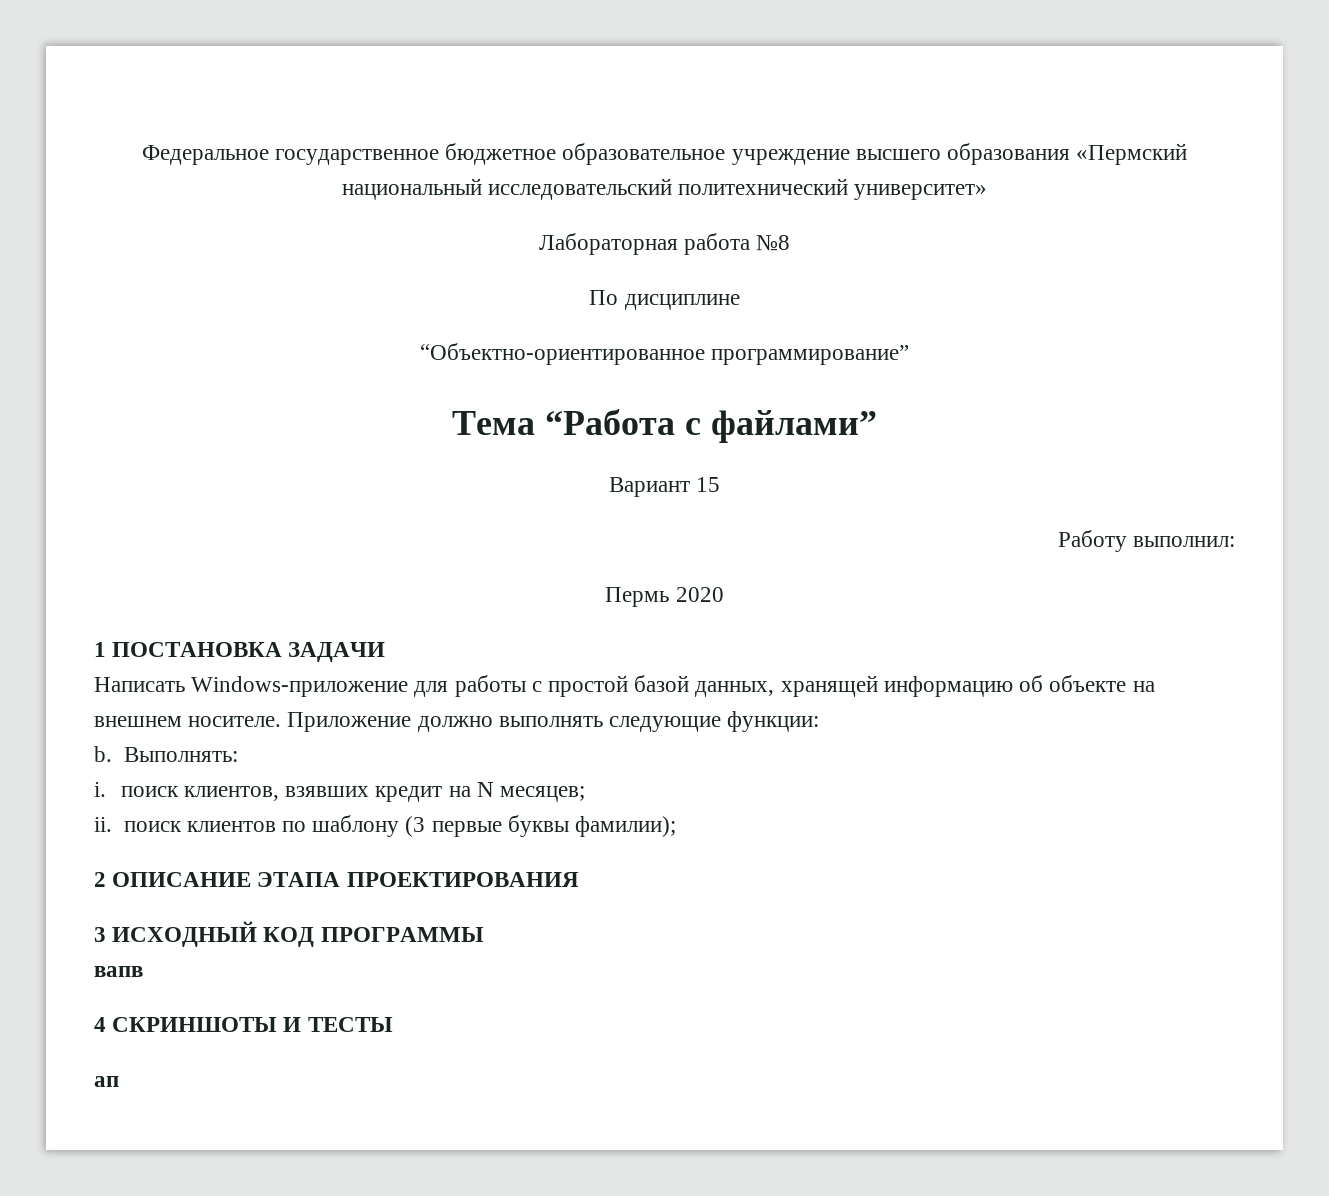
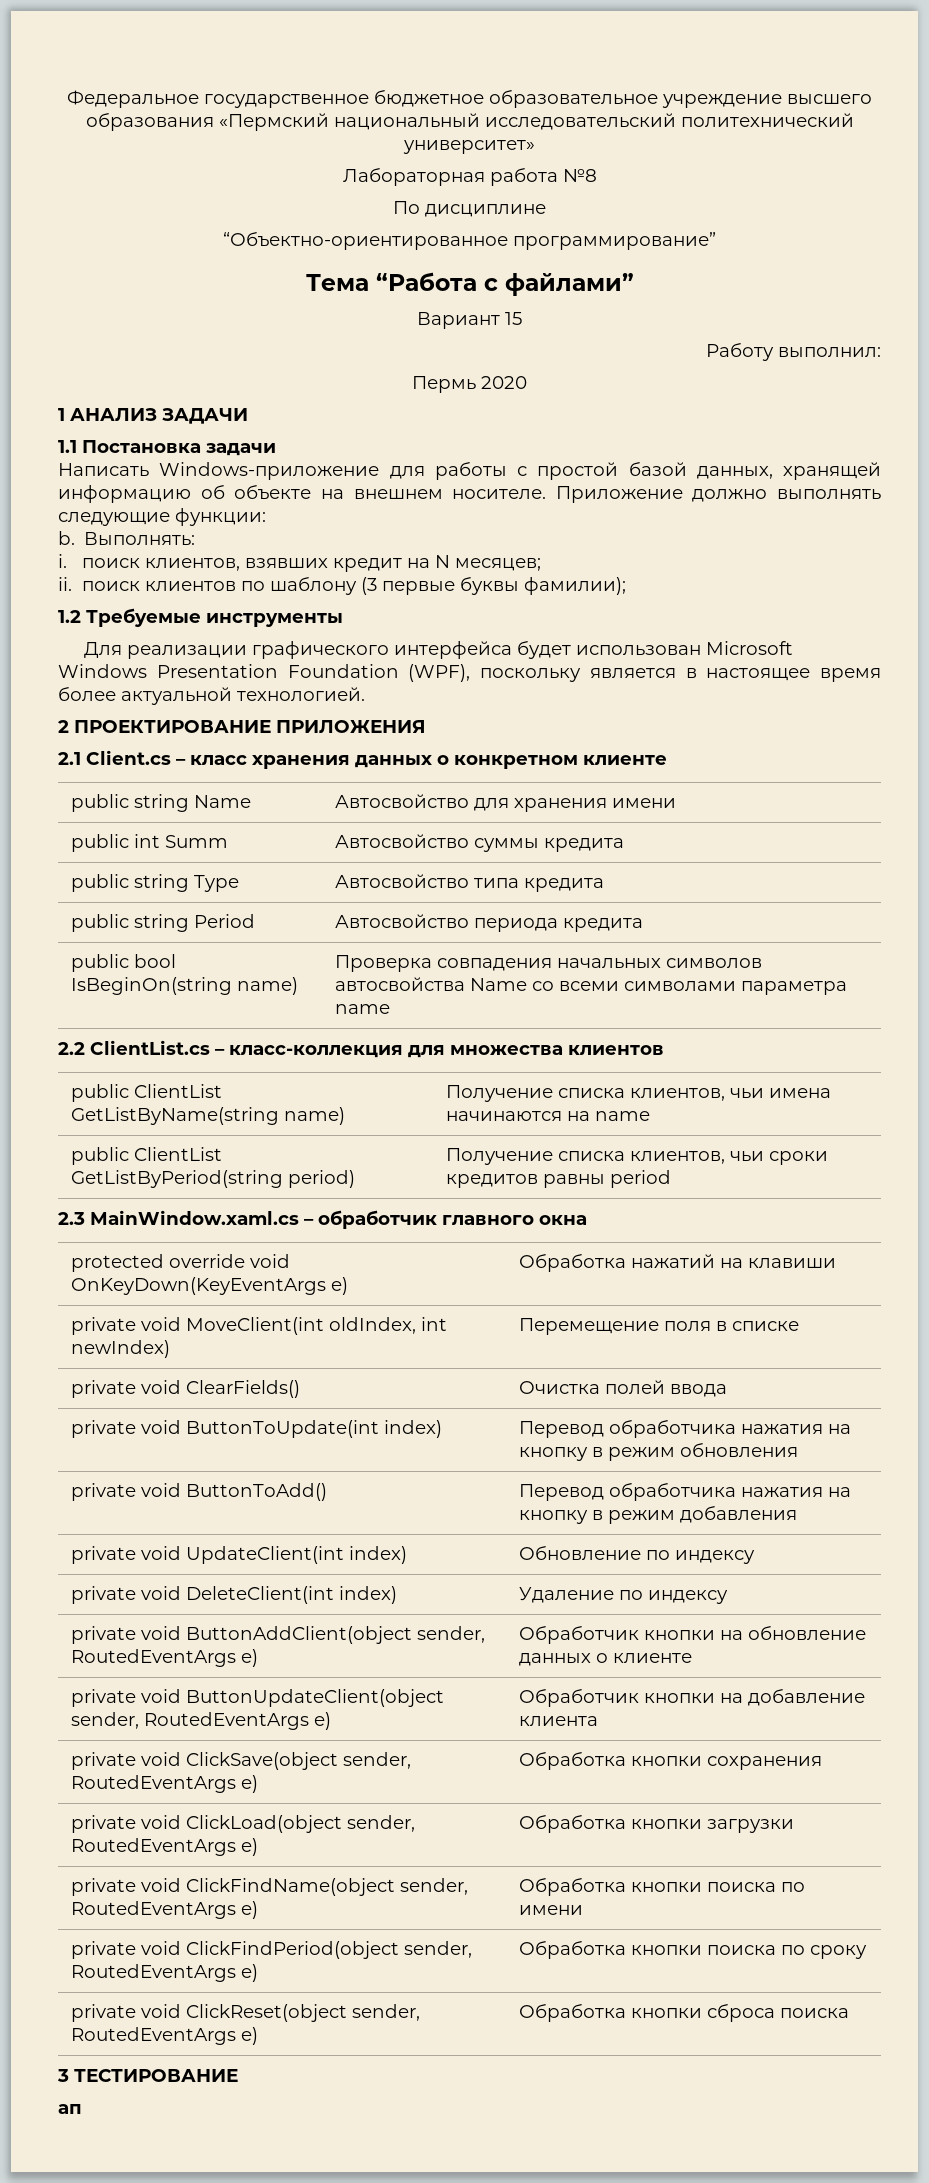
[112,642,283,657] ПОСТАНОВКА -> [70,408,157,421] АНАЛИЗ
(386, 652) none -> [58,440,276,456] // 1.1 Постановка задачи
[94,872,579,887] [94,921,484,947] [94,966,143,977] [94,1017,393,1032] 2 ОПИСАНИЕ ЭТАПА ПРОЕКТИРОВАНИЯ // 3 ИСХОДНЫЙ КОД ПРОГРАММЫ // вапв // 4 СКРИНШОТЫ И ТЕСТЫ -> [58,608,343,627] [84,641,794,659] [58,664,881,682] [58,687,365,705] [58,720,426,733] [58,750,667,769] [70,794,251,812] [334,794,676,812] [70,834,228,852] [334,834,624,852] [70,874,239,892] [334,874,604,892] [70,914,255,932] [334,914,643,932] [70,954,176,972] [70,977,298,995] [334,955,762,972] [334,977,847,995] [334,1004,390,1014] [58,1040,664,1058] [70,1084,222,1102] [70,1107,345,1125] [445,1085,831,1102] [445,1111,650,1121] [70,1147,222,1165] [70,1170,355,1188] [445,1148,828,1165] [445,1170,671,1188] [58,1210,587,1229] [70,1254,290,1272] [70,1277,348,1295] [518,1254,836,1272] [70,1317,447,1335] [70,1340,170,1358] [518,1318,799,1335] [70,1380,300,1398] [518,1380,727,1397] [70,1420,442,1438] [518,1420,851,1438] [518,1443,798,1461] [70,1483,327,1501] [518,1483,851,1501] [518,1506,797,1524] [70,1546,407,1564] [518,1546,755,1564] [70,1586,397,1604] [518,1587,728,1604] [70,1626,485,1644] [70,1649,258,1667] [518,1626,866,1644] [518,1653,692,1666] [70,1689,444,1707] [70,1712,331,1730] [518,1689,865,1707] [518,1716,598,1726] [70,1752,411,1770] [70,1775,258,1793] [518,1752,822,1770] [70,1815,415,1833] [70,1838,258,1856] [518,1815,794,1833] [70,1878,468,1896] [70,1901,258,1919] [518,1878,805,1896] [518,1905,583,1915] [70,1941,472,1959] [70,1964,258,1982] [518,1941,867,1959] [70,2004,420,2022] [70,2027,258,2045] [518,2004,849,2022] [57,2069,238,2082] 1.2 Требуемые инструменты // Для реализации графического интерфейса будет использован Microsoft Windows Presentation Foundation (WPF), поскольку является в настоящее время более актуальной технологией. // 2 ПРОЕКТИРОВАНИЕ ПРИЛОЖЕНИЯ // 2.1 Client.cs – класс хранения данных о конкретном клиенте // public string Name | Автосвойство для хранения имени // public int Summ | Автосвойство суммы кредита // public string Type | Автосвойство типа кредита // public string Period | Автосвойство периода кредита // public bool IsBeginOn(string name) | Проверка совпадения начальных символов автосвойства Name со всеми символами параметра name // 2.2 ClientList.cs – класс-коллекция для множества клиентов // public ClientList GetListByName(string name) | Получение списка клиентов, чьи имена начинаются на name // public ClientList GetListByPeriod(string period) | Получение списка клиентов, чьи сроки кредитов равны period // 2.3 MainWindow.xaml.cs – обработчик главного окна // protected override void OnKeyDown(KeyEventArgs e) | Обработка нажатий на клавиши // private void MoveClient(int oldIndex, int newIndex) | Перемещение поля в списке // private void ClearFields() | Очистка полей ввода // private void ButtonToUpdate(int index) | Перевод обработчика нажатия на кнопку в режим обновления // private void ButtonToAdd() | Перевод обработчика нажатия на кнопку в режим добавления // private void UpdateClient(int index) | Обновление по индексу // private void DeleteClient(int index) | Удаление по индексу // private void ButtonAddClient(object sender, RoutedEventArgs e) | Обработчик кнопки на обновление данных о клиенте // private void ButtonUpdateClient(object sender, RoutedEventArgs e) | Обработчик кнопки на добавление клиента // private void ClickSave(object sender, RoutedEventArgs e) | Обработка кнопки сохранения // private void ClickLoad(object sender, RoutedEventArgs e) | Обработка кнопки загрузки // private void ClickFindName(object sender, RoutedEventArgs e) | Обработка кнопки поиска по имени // private void ClickFindPeriod(object sender, RoutedEventArgs e) | Обработка кнопки поиска по сроку // private void ClickReset(object sender, RoutedEventArgs e) | Обработка кнопки сброса поиска // 3 ТЕСТИРОВАНИЕ

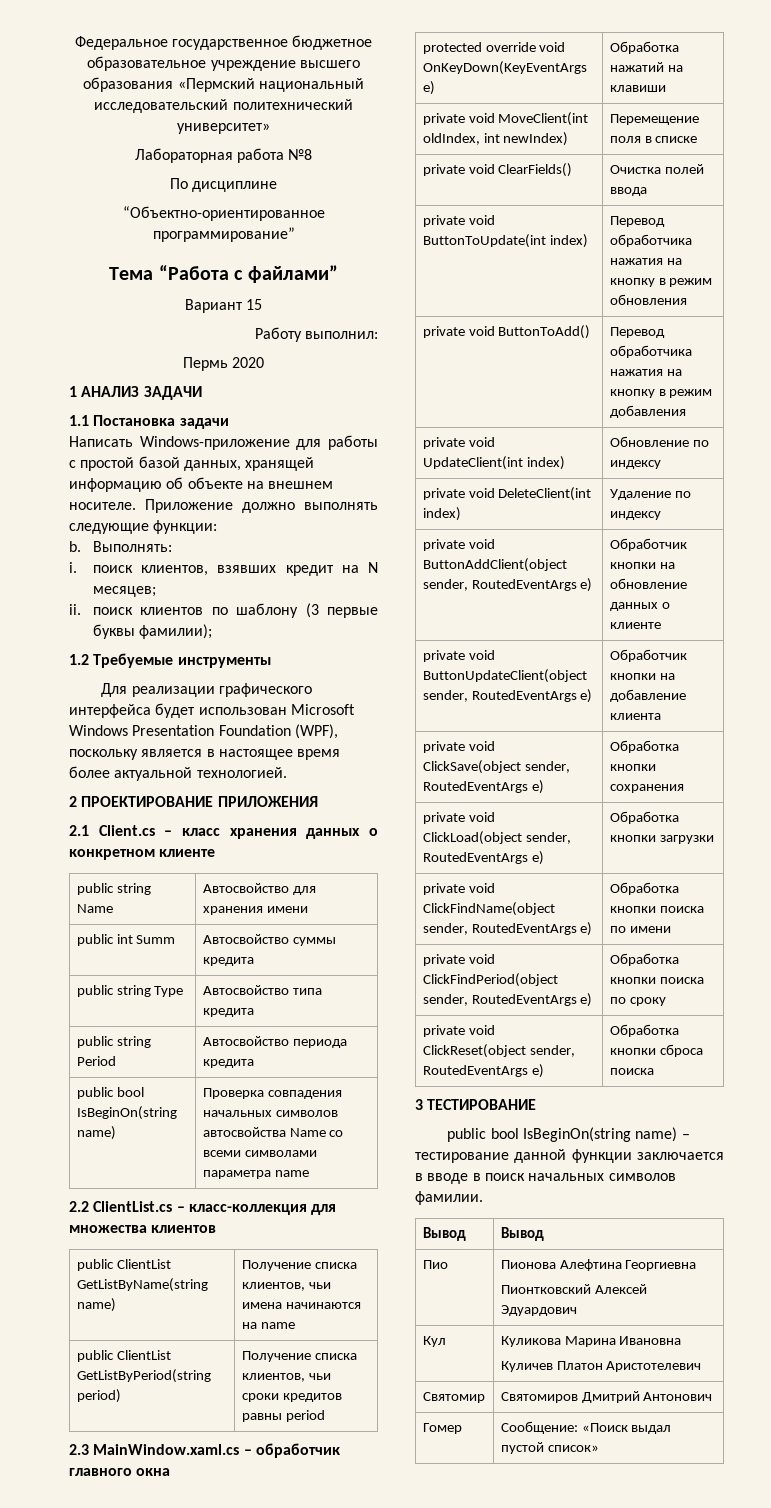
[58,2104,82,2114] ап -> [447,1127,690,1142] [415,1149,724,1163] [415,1173,676,1184] [415,1191,483,1205] [422,1227,466,1241] [500,1227,544,1241] [422,1260,448,1269] [500,1259,697,1271] [500,1284,647,1294] [500,1305,577,1316] [422,1336,446,1347] [500,1336,682,1347] [500,1361,702,1372] [422,1392,485,1403] [500,1391,713,1403] [422,1423,462,1434] [500,1421,672,1434] [500,1442,599,1454] public bool IsBeginOn(string name) – тестирование данной функции заключается в вводе в поиск начальных символов фамилии. // Вывод | Вывод // Пио | Пионова Алефтина Георгиевна // Пионтковский Алексей Эдуардович // Кул | Куликова Марина Ивановна // Куличев Платон Аристотелевич // Святомир | Святомиров Дмитрий Антонович // Гомер | Сообщение: «Поиск выдал пустой список»

